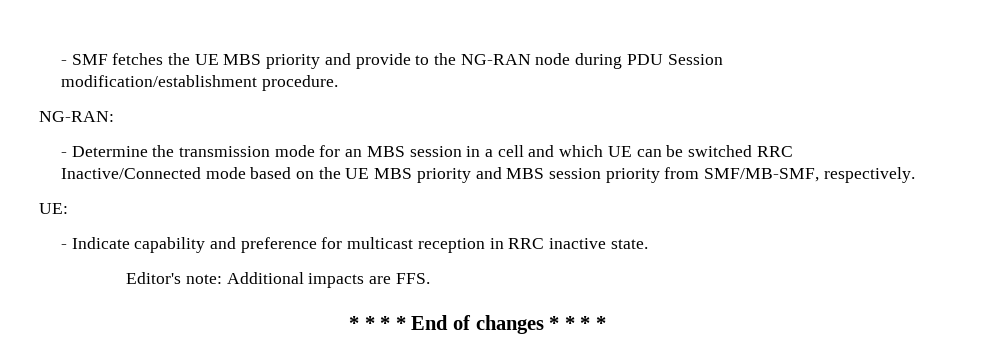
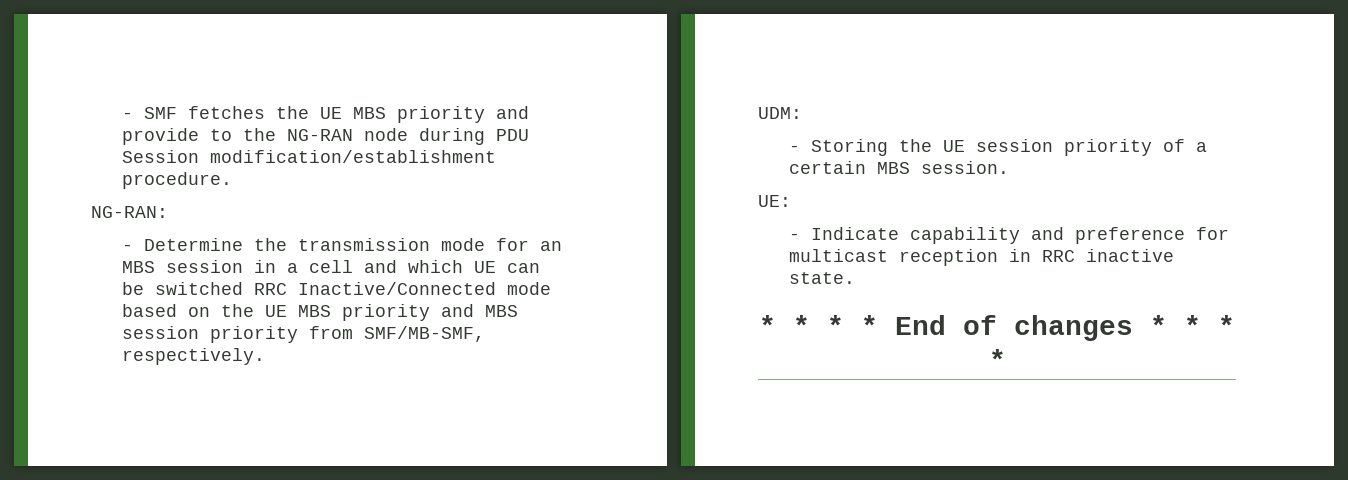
(915, 175) none -> [758,107,802,119] [788,139,1207,156] [788,161,1009,174] // UDM: // - Storing the UE session priority of a certain MBS session.
[126,272,430,288] // Editor's note: Additional impacts are FFS. -> (855, 278) none

